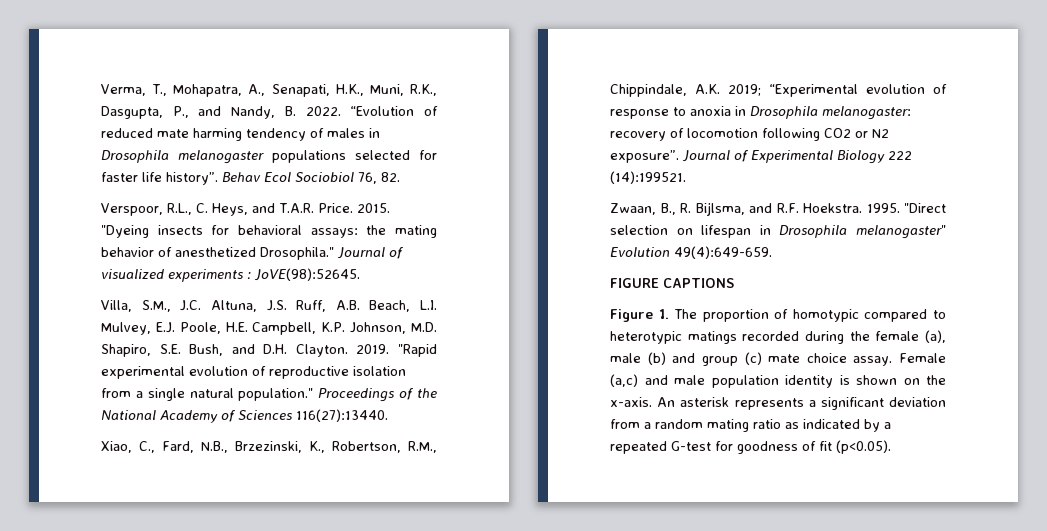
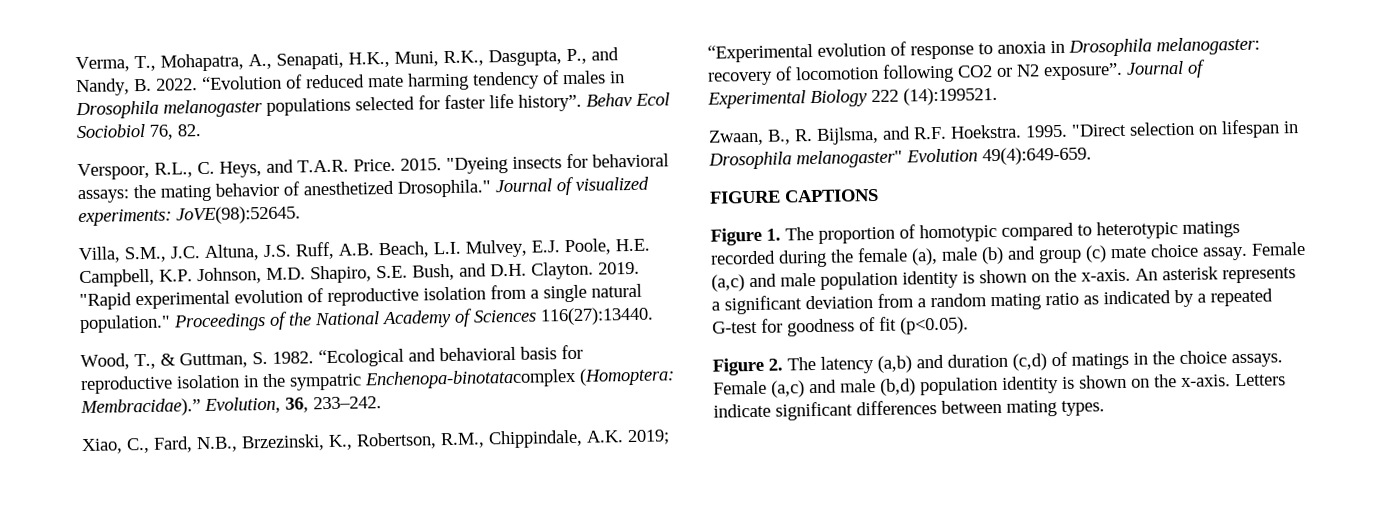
[168,269,251,282] experiments : -> [78,208,172,227] experiments:
(388, 415) none -> [80,344,583,371] [80,367,675,395] [80,396,382,418] // Wood, T., & Guttman, S. 1982. “Ecological and behavioral basis for reproductive isolation in the sympatric Enchenopa-binotatacomplex (Homoptera: Membracidae).” Evolution, 36, 233–242.
(891, 447) none -> [712,350,1283,376] [713,373,1286,398] [713,399,1105,421] // Figure 2. The latency (a,b) and duration (c,d) of matings in the choice assays. Female (a,c) and male (b,d) population identity is shown on the x-axis. Letters indicate significant differences between mating types.

